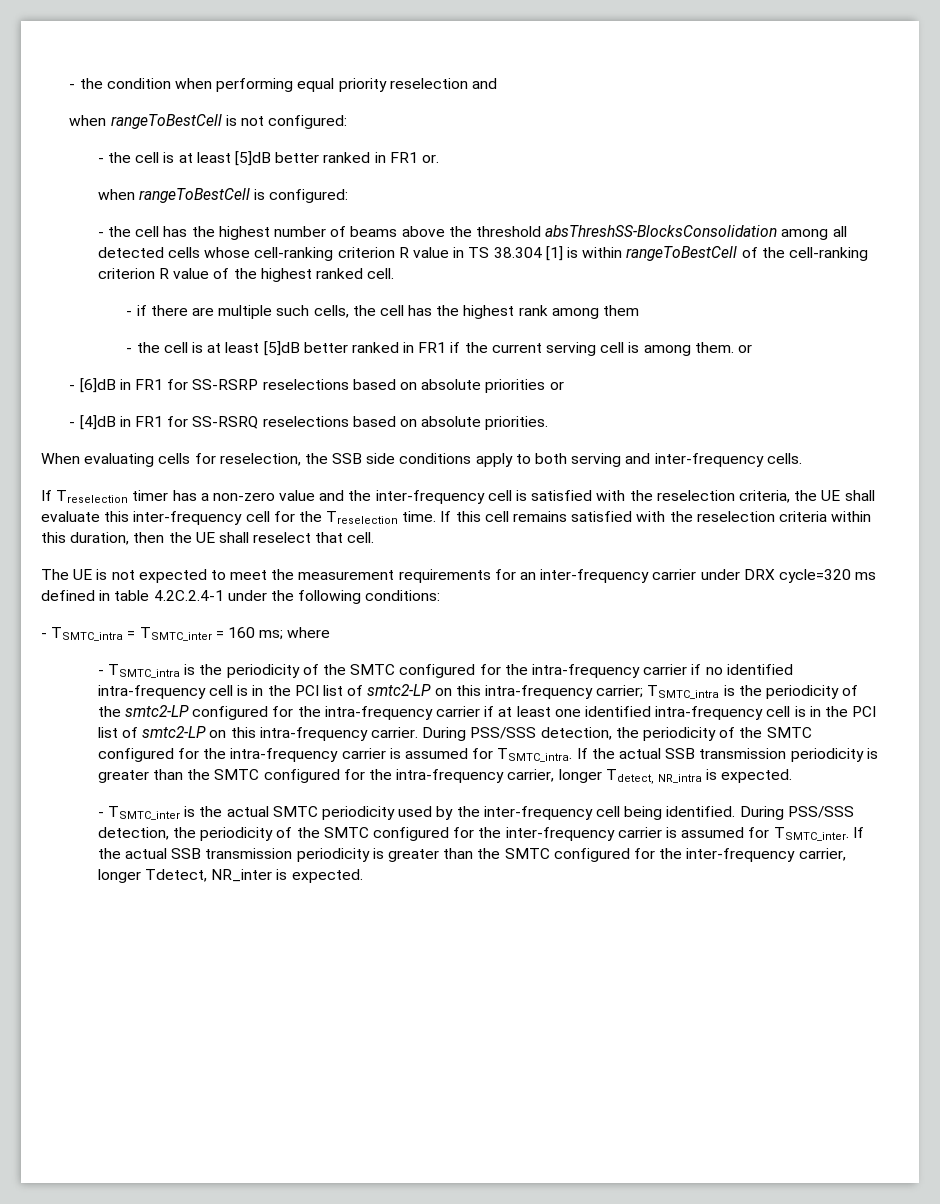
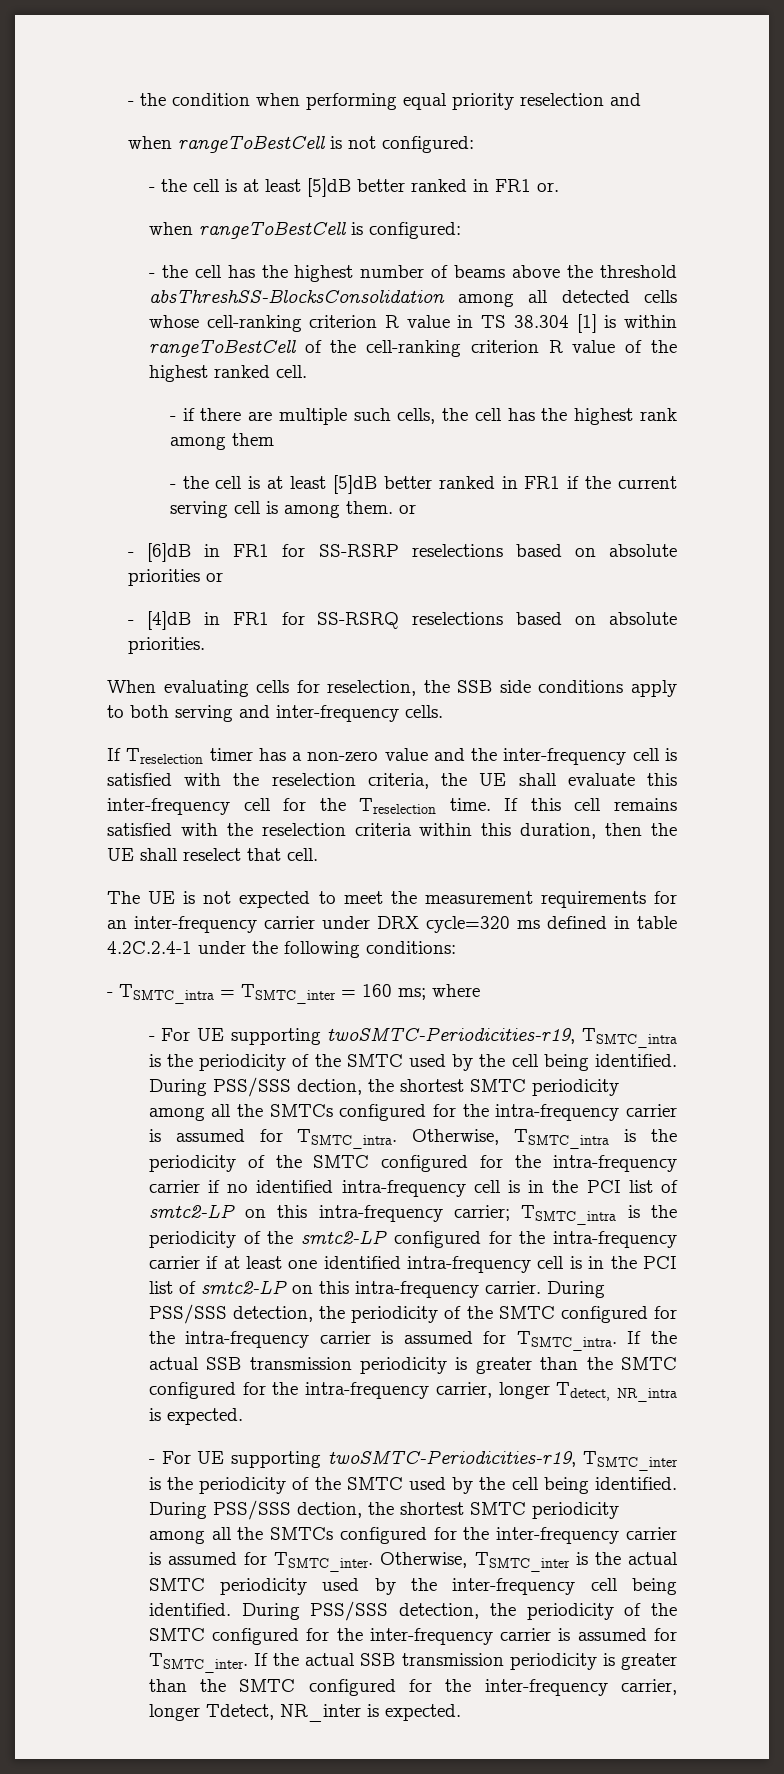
(104, 672) none -> [161,1027,677,1048] [148,1054,677,1071] [148,1077,619,1097] [148,1104,678,1121] [148,1129,500,1149] For UE supporting twoSMTC-Periodicities-r19, TSMTC_intra is the periodicity of the SMTC used by the cell being identified. During PSS/SSS dection, the shortest SMTC periodicity among all the SMTCs configured for the intra-frequency carrier is assumed for TSMTC_intra. Otherwise,
(104, 814) none -> [161,1450,678,1471] [148,1477,677,1494] [148,1500,619,1520] [148,1527,678,1544] [148,1552,468,1572] For UE supporting twoSMTC-Periodicities-r19, TSMTC_inter is the periodicity of the SMTC used by the cell being identified. During PSS/SSS dection, the shortest SMTC periodicity among all the SMTCs configured for the inter-frequency carrier is assumed for TSMTC_inter. Otherwise,

